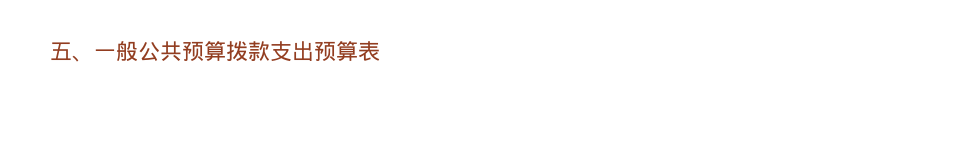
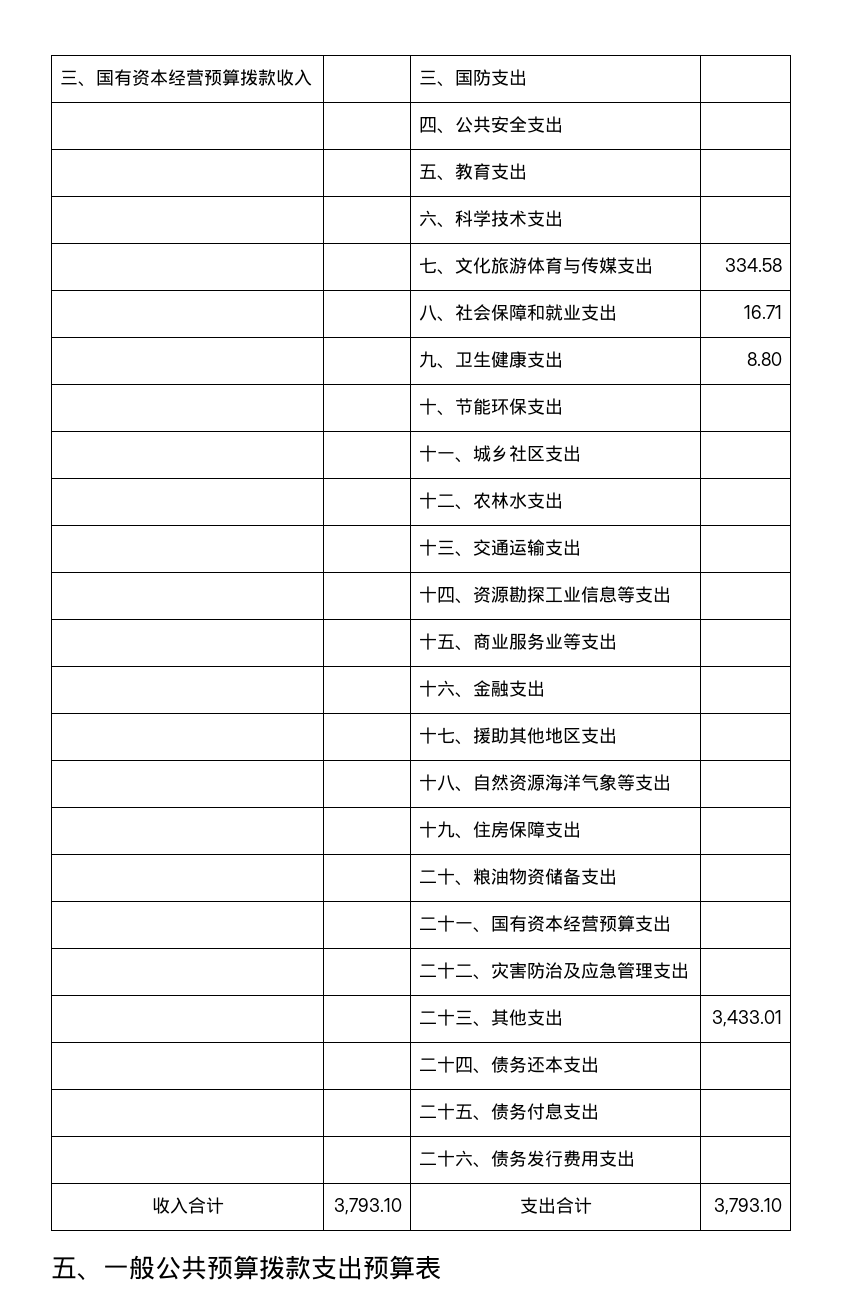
(50, 51) none -> [60,69,313,87] [419,69,528,87] [419,116,564,134] [419,163,528,181] [419,210,564,228] [419,257,654,275] [724,258,782,272] [419,304,618,322] [743,305,782,319] [419,351,564,369] [746,352,782,366] [419,398,564,416] [419,445,582,463] [419,492,564,510] [419,539,582,557] [419,586,672,604] [419,633,618,651] [419,680,546,698] [419,727,618,745] [419,774,672,792] [419,821,582,839] [419,868,618,886] [419,915,672,933] [419,962,690,980] [419,1009,564,1027] [711,1010,782,1027] [419,1056,600,1074] [419,1103,600,1121] [419,1150,636,1168] [151,1197,224,1214] [333,1198,402,1215] [519,1197,592,1214] [713,1198,782,1215] 三、国有资本经营预算拨款收入 | | 三、国防支出 | // | | 四、公共安全支出 | // | | 五、教育支出 | // | | 六、科学技术支出 | // | | 七、文化旅游体育与传媒支出 | 334.58 // | | 八、社会保障和就业支出 | 16.71 // | | 九、卫生健康支出 | 8.80 // | | 十、节能环保支出 | // | | 十一、城乡社区支出 | // | | 十二、农林水支出 | // | | 十三、交通运输支出 | // | | 十四、资源勘探工业信息等支出 | // | | 十五、商业服务业等支出 | // | | 十六、金融支出 | // | | 十七、援助其他地区支出 | // | | 十八、自然资源海洋气象等支出 | // | | 十九、住房保障支出 | // | | 二十、粮油物资储备支出 | // | | 二十一、国有资本经营预算支出 | // | | 二十二、灾害防治及应急管理支出 | // | | 二十三、其他支出 | 3,433.01 // | | 二十四、债务还本支出 | // | | 二十五、债务付息支出 | // | | 二十六、债务发行费用支出 | // 收入合计 | 3,793.10 | 支出合计 | 3,793.10 //

